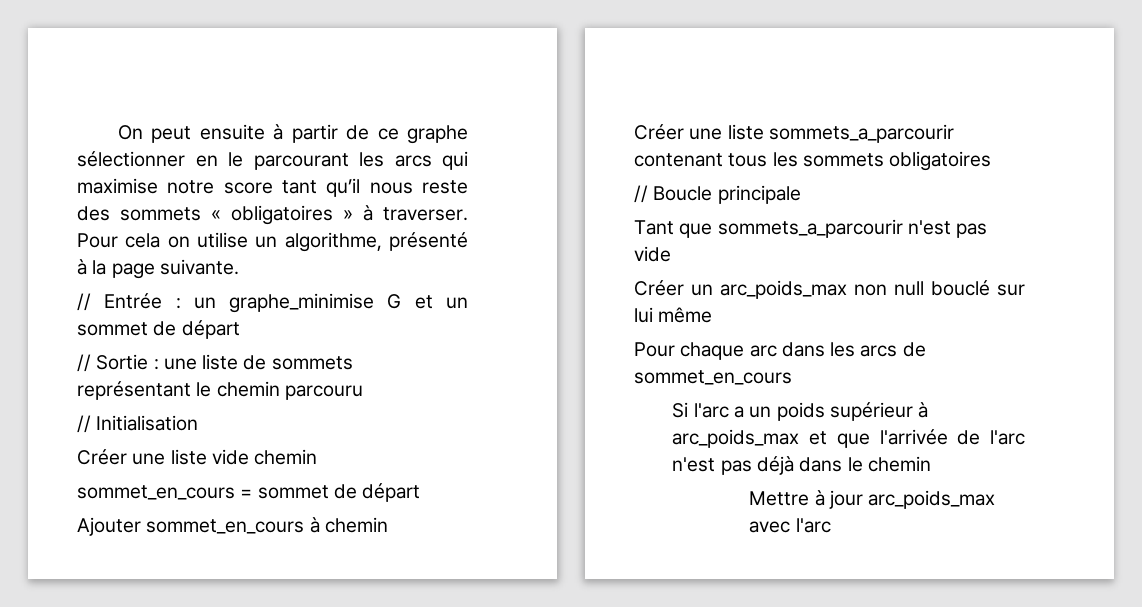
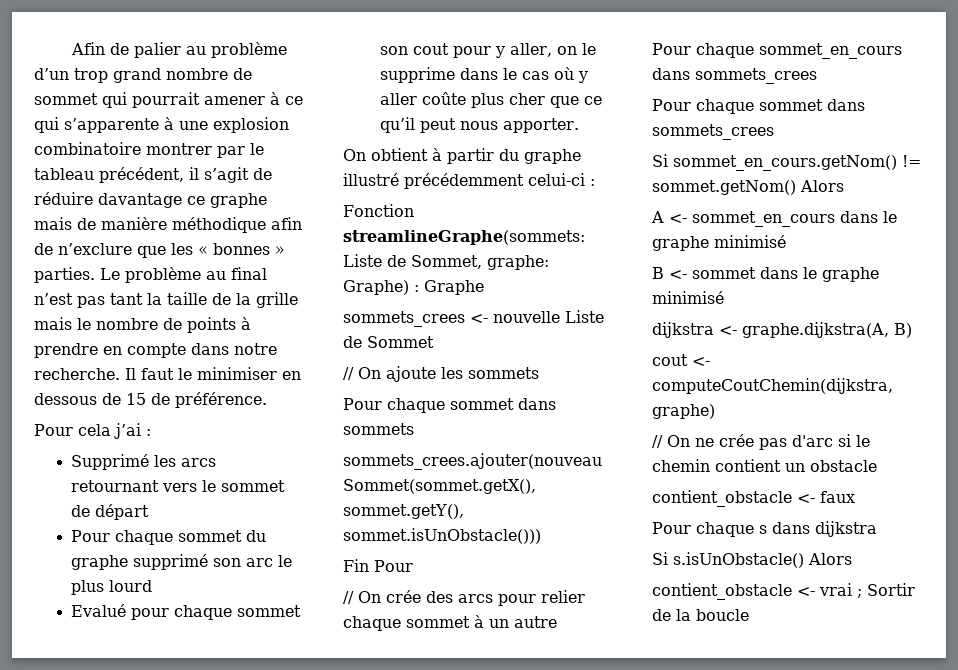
[117,124,469,144] [77,151,468,170] [77,178,468,197] [77,205,468,225] [77,232,468,252] [77,259,239,279] [77,293,468,313] [77,320,240,339] [77,354,353,372] [77,381,363,400] [77,415,199,433] [77,449,318,465] [77,483,421,502] [77,517,388,536] [634,124,954,143] [634,151,992,171] [634,185,801,204] [634,219,988,238] [634,246,671,262] [634,280,1025,299] [634,307,713,323] [634,342,926,360] [634,370,792,385] [672,402,929,421] [672,429,1025,448] [672,456,931,475] [749,490,996,509] [749,518,831,533] On peut ensuite à partir de ce graphe sélectionner en le parcourant les arcs qui maximise notre score tant qu’il nous reste des sommets « obligatoires » à traverser. Pour cela on utilise un algorithme, présenté à la page suivante. // // Entrée : un graphe_minimise G et un sommet de départ // // Sortie : une liste de sommets représentant le chemin parcouru // // Initialisation // Créer une liste vide chemin // sommet_en_cours = sommet de départ // Ajouter sommet_en_cours à chemin // Créer une liste sommets_a_parcourir contenant tous les sommets obligatoires // // Boucle principale // Tant que sommets_a_parcourir n'est pas vide // Créer un arc_poids_max non null bouclé sur lui même // Pour chaque arc dans les arcs de sommet_en_cours // Si l'arc a un poids supérieur à arc_poids_max et que l'arrivée de l'arc n'est pas déjà dans le chemin // Mettre à jour arc_poids_max avec l'arc -> [70,42,287,58] [34,68,252,83] [34,92,303,108] [34,117,289,133] [34,142,264,158] [34,167,272,183] [34,192,267,208] [34,217,302,233] [34,243,285,258] [34,267,267,283] [34,292,298,308] [34,317,251,333] [34,343,277,358] [34,367,301,380] [34,392,267,408] [34,423,151,439] [71,454,217,470] [71,480,286,492] [71,504,150,520] [71,530,267,545] [71,554,293,570] [71,580,153,595] [71,604,302,620] [380,43,597,58] [380,67,589,83] [380,92,603,108] [380,117,580,133] [343,148,581,164] [343,173,595,189] [343,204,414,217] [343,230,585,245] [343,254,549,270] [343,280,484,295] [343,310,604,327] [343,336,434,348] [343,366,539,382] [343,398,556,413] [343,423,414,435] [343,453,602,470] [343,479,536,494] [343,504,464,519] [343,528,541,544] [343,559,413,572] [343,590,585,606] [343,615,557,631] [652,43,902,59] [652,68,817,84] [652,99,865,114] [652,124,774,140] [652,154,921,171] [652,180,844,195] [651,211,897,227] [652,235,786,251] [652,267,879,282] [652,291,724,304] [652,322,912,338] [652,354,710,366] [652,378,893,394] [652,404,715,419] [652,434,870,450] [652,459,877,472] [652,490,855,507] [652,521,877,537] [652,552,852,568] [652,583,915,600] [652,609,749,621] Afin de palier au problème d’un trop grand nombre de sommet qui pourrait amener à ce qui s’apparente à une explosion combinatoire montrer par le tableau précédent, il s’agit de réduire davantage ce graphe mais de manière méthodique afin de n’exclure que les « bonnes » parties. Le problème au final n’est pas tant la taille de la grille mais le nombre de points à prendre en compte dans notre recherche. Il faut le minimiser en dessous de 15 de préférence. // Pour cela j’ai : // Supprimé les arcs retournant vers le sommet de départ // Pour chaque sommet du graphe supprimé son arc le plus lourd // Evalué pour chaque sommet son cout pour y aller, on le supprime dans le cas où y aller coûte plus cher que ce qu’il peut nous apporter. // On obtient à partir du graphe illustré précédemment celui-ci : // Fonction streamlineGraphe(sommets: Liste de Sommet, graphe: Graphe) : Graphe // sommets_crees <- nouvelle Liste de Sommet // // On ajoute les sommets // Pour chaque sommet dans sommets // sommets_crees.ajouter(nouveau Sommet(sommet.getX(), sommet.getY(), sommet.isUnObstacle())) // Fin Pour // // On crée des arcs pour relier chaque sommet à un autre // Pour chaque sommet_en_cours dans sommets_crees // Pour chaque sommet dans sommets_crees // Si sommet_en_cours.getNom() != sommet.getNom() Alors // A <- sommet_en_cours dans le graphe minimisé // B <- sommet dans le graphe minimisé // dijkstra <- graphe.dijkstra(A, B) // cout <- computeCoutChemin(dijkstra, graphe) // // On ne crée pas d'arc si le chemin contient un obstacle // contient_obstacle <- faux // Pour chaque s dans dijkstra // Si s.isUnObstacle() Alors // contient_obstacle <- vrai ; Sortir de la boucle

